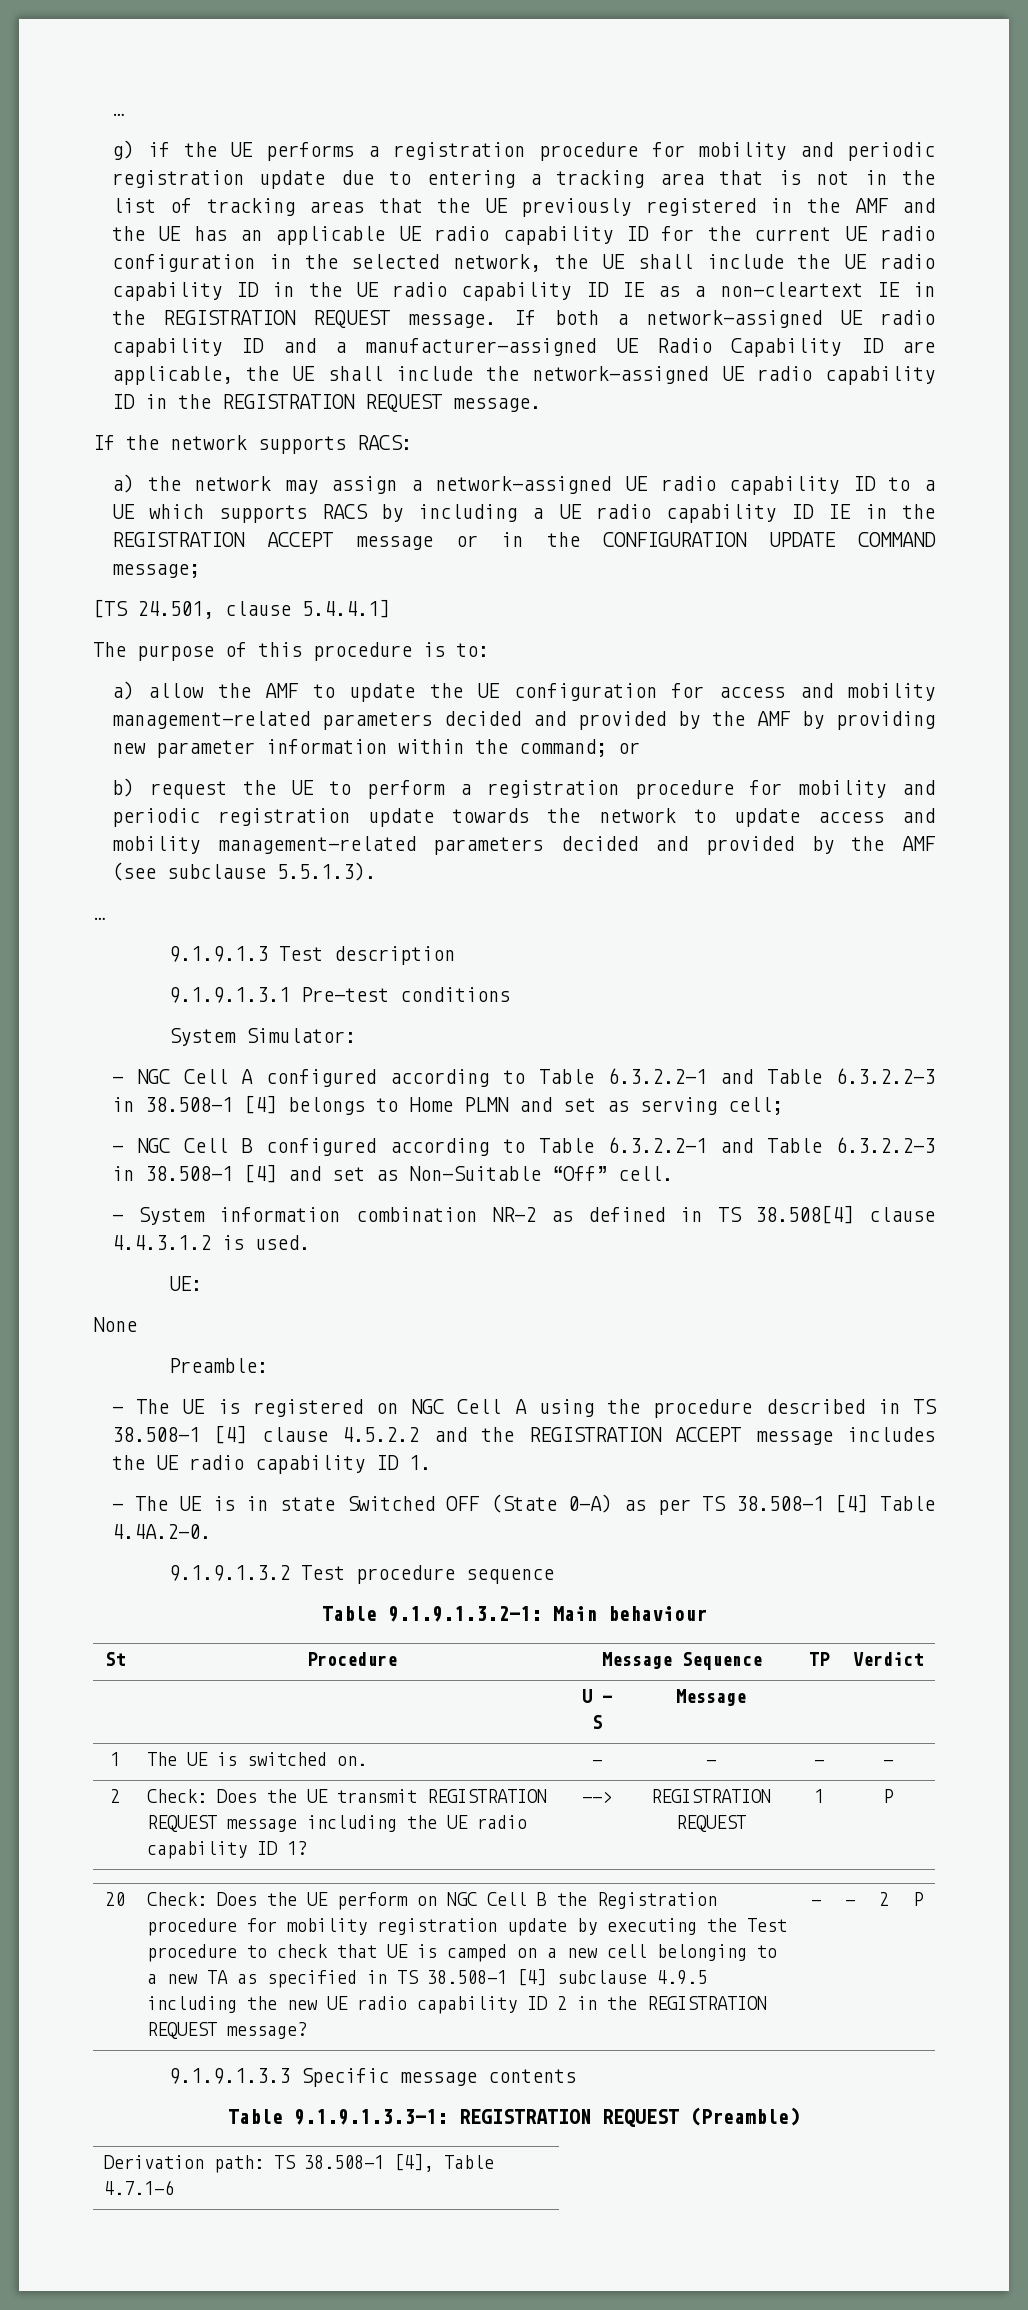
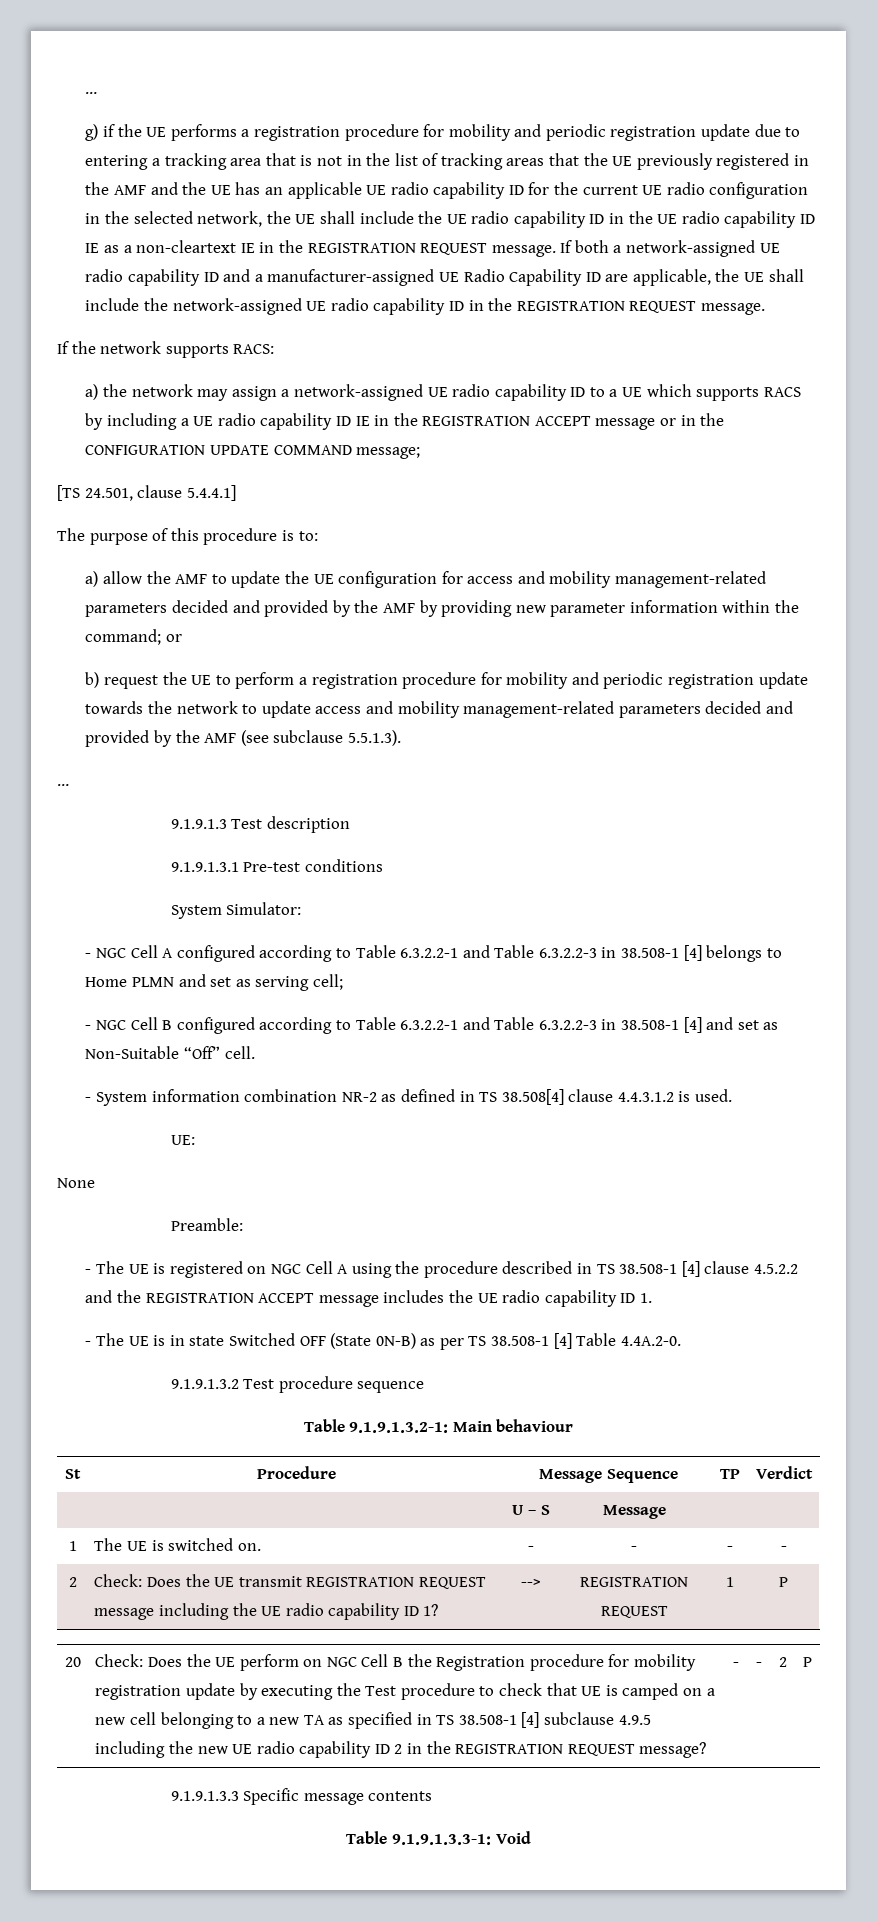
[568,1494,613,1513] 0-A) -> [375,1333,416,1349] 0N-B)
[459,2107,800,2127] [104,2154,495,2173] [104,2180,175,2195] REGISTRATION REQUEST (Preamble) // Derivation path: TS 38.508-1 [4], Table 4.7.1-6 -> [495,1831,531,1844] Void

